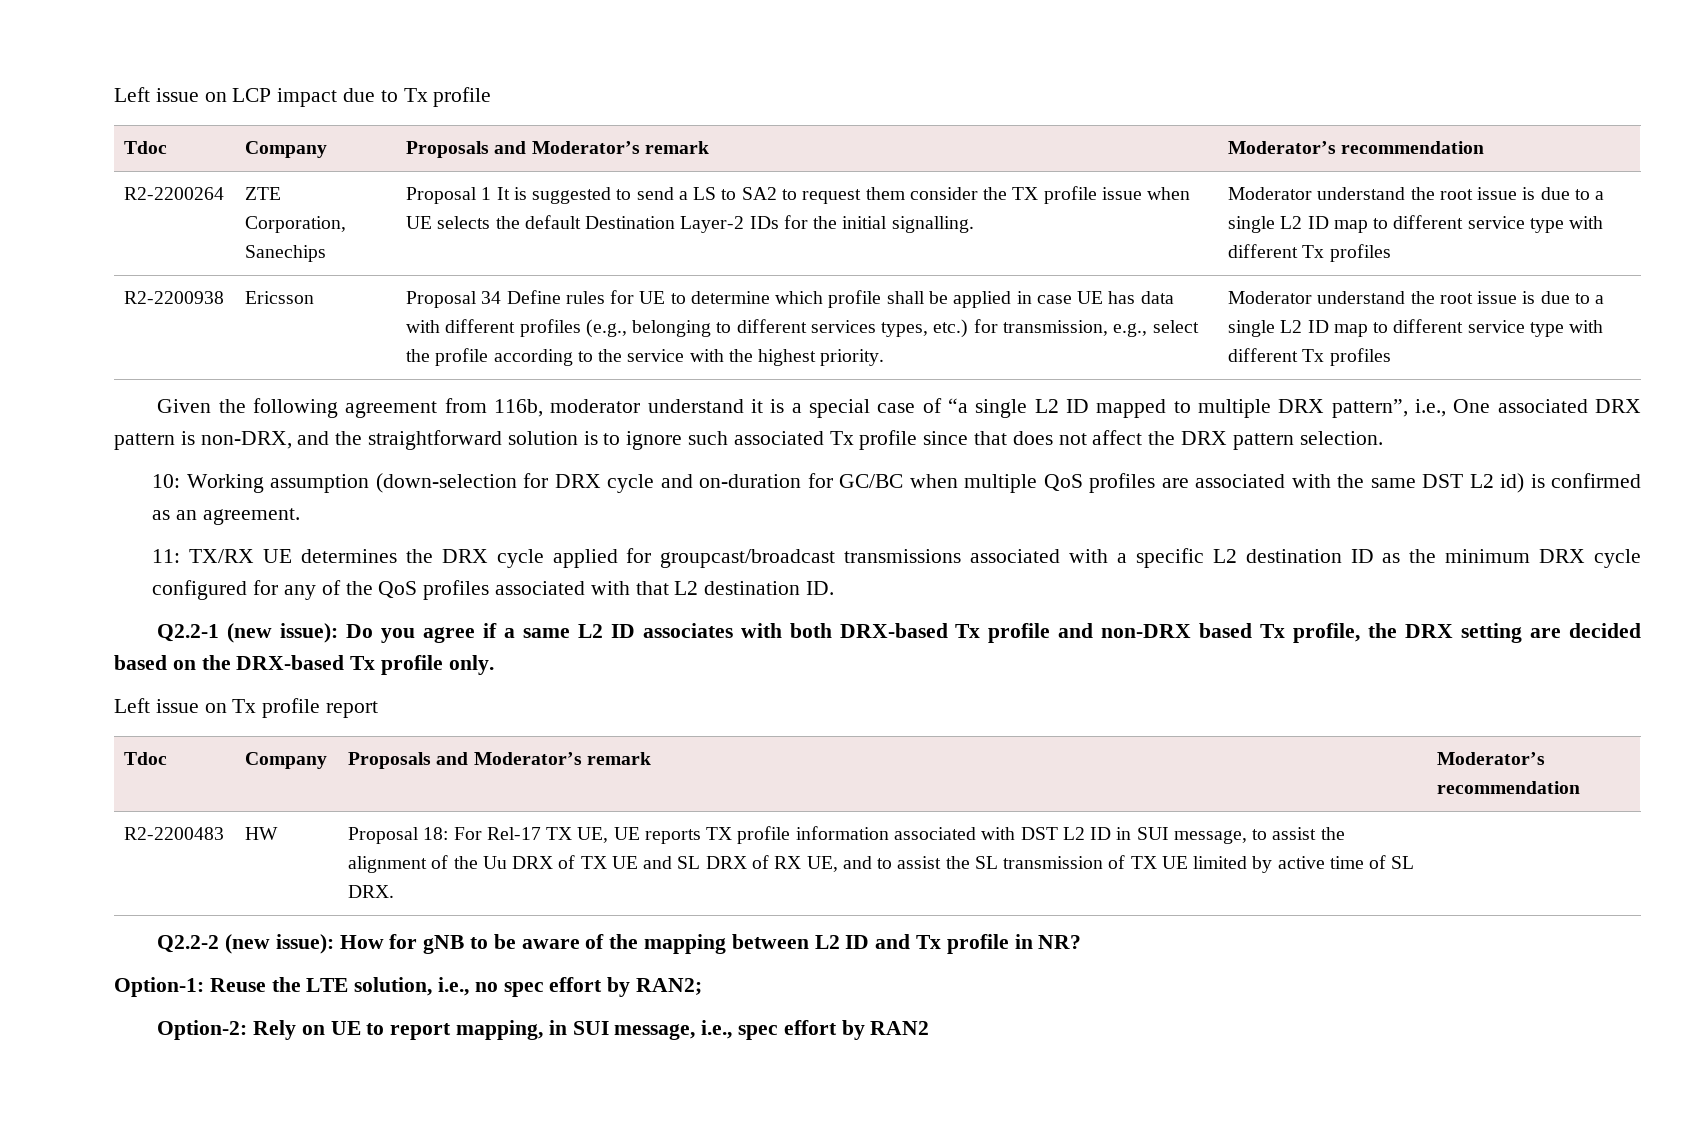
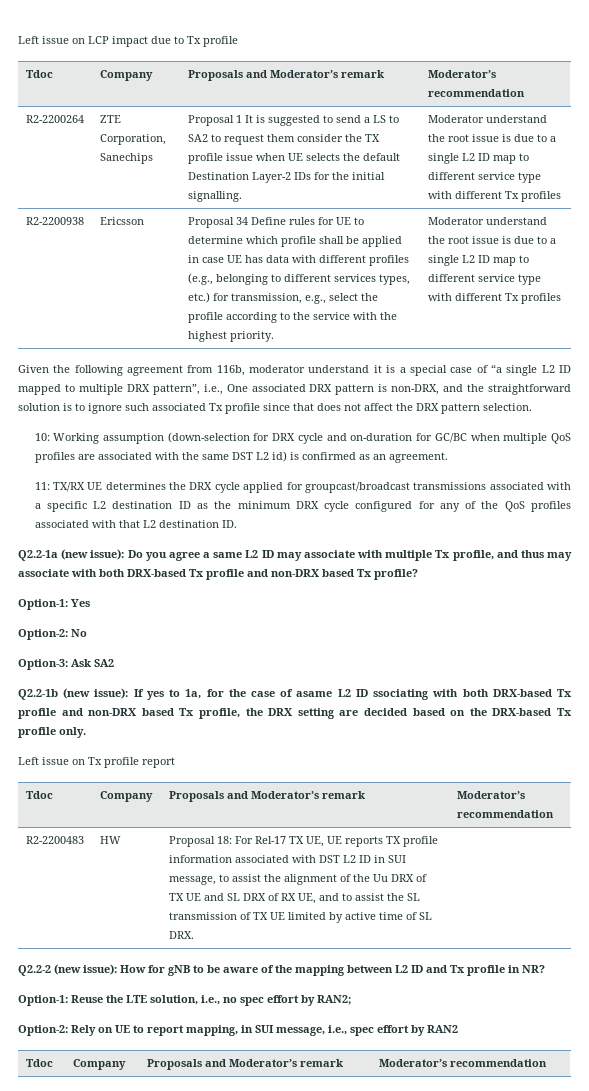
[157,624,220,642] Q2.2-1 -> [18,550,58,561] Q2.2-1a
[482,623,497,638] if -> (200, 556) none
[642,623,733,638] associates -> [276,550,573,561] [18,569,418,580] [18,599,90,610] [18,629,87,640] [18,659,114,670] [18,688,430,700] may associate with multiple Tx profile, and thus may associate with both DRX-based Tx profile and non-DRX based Tx profile? // Option-1: Yes // Option-2: No // Option-3: Ask SA2 // Q2.2-1b (new issue): If yes to 1a, for the case of asame L2 ID ssociating
(930, 1028) none -> [25,1059,53,1067] [72,1059,126,1070] [146,1059,343,1070] [378,1059,547,1067] // Tdoc | Company | Proposals and Moderator’s remark | Moderator’s recommendation

